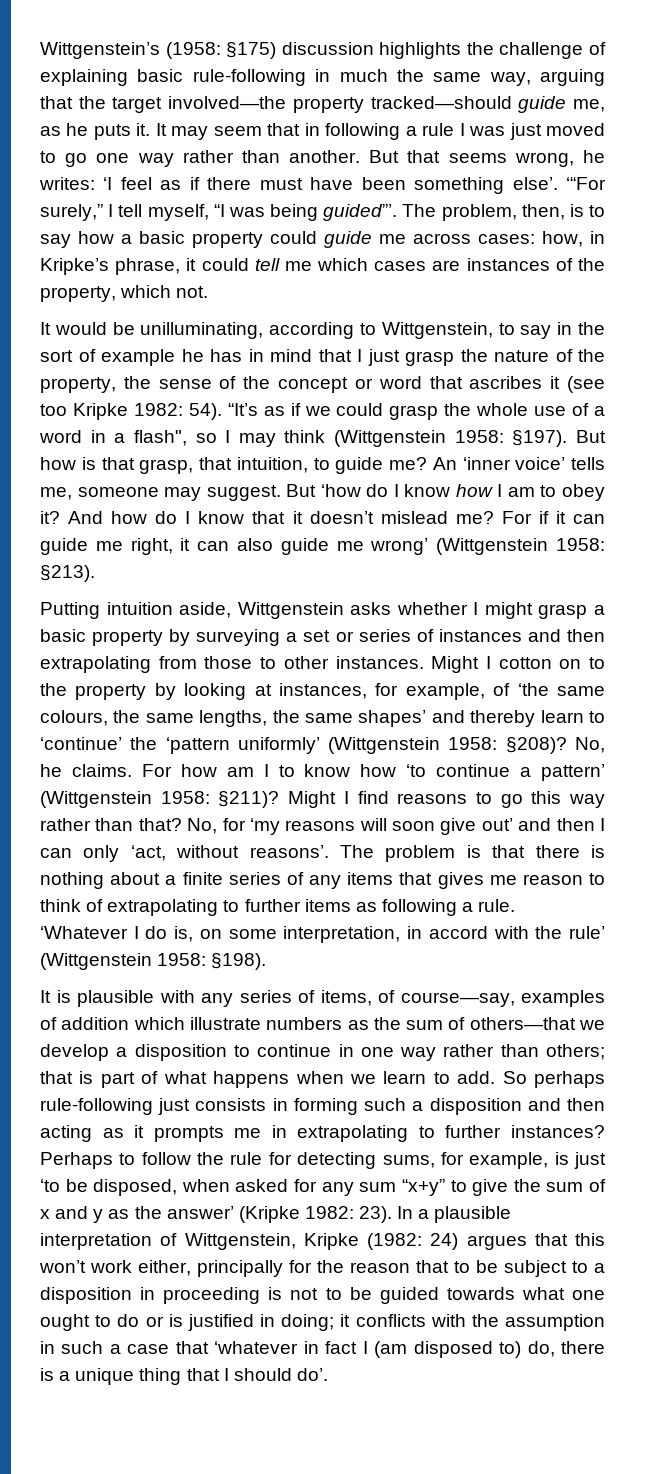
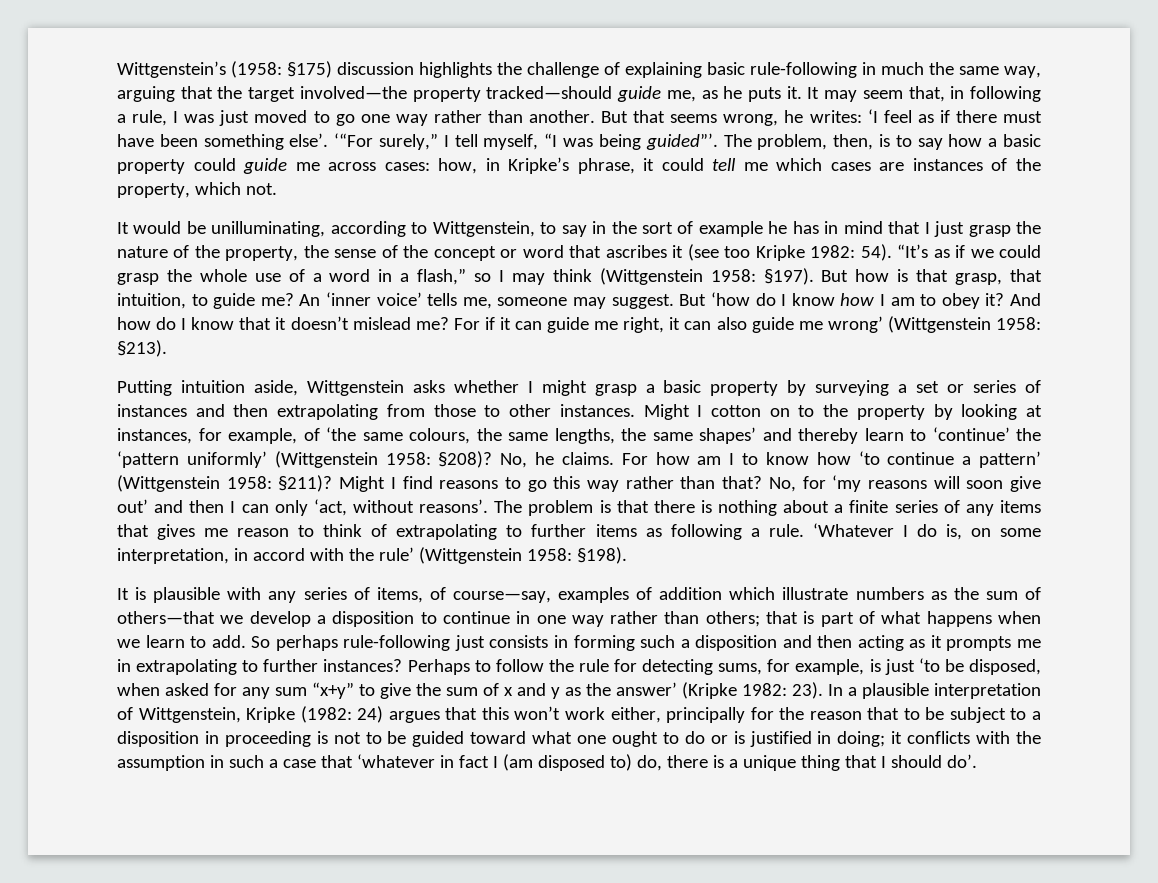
[267,123,301,136] that -> [908,86,945,102] that,
[422,123,455,136] rule -> [132,110,168,126] rule,
[133,430,187,446] flash", -> [417,268,467,285] flash,”
[446,1287,515,1300] towards -> [470,731,527,744] toward

